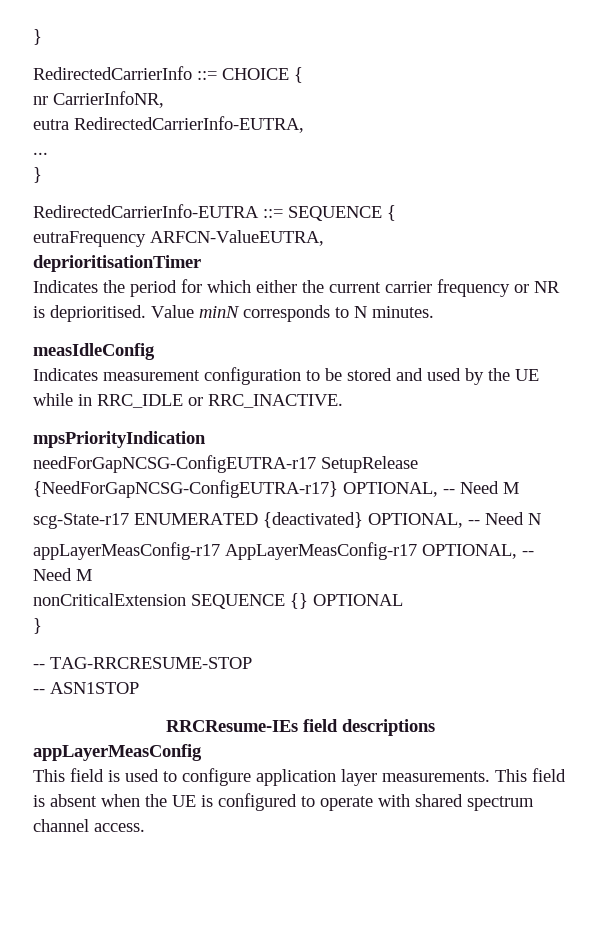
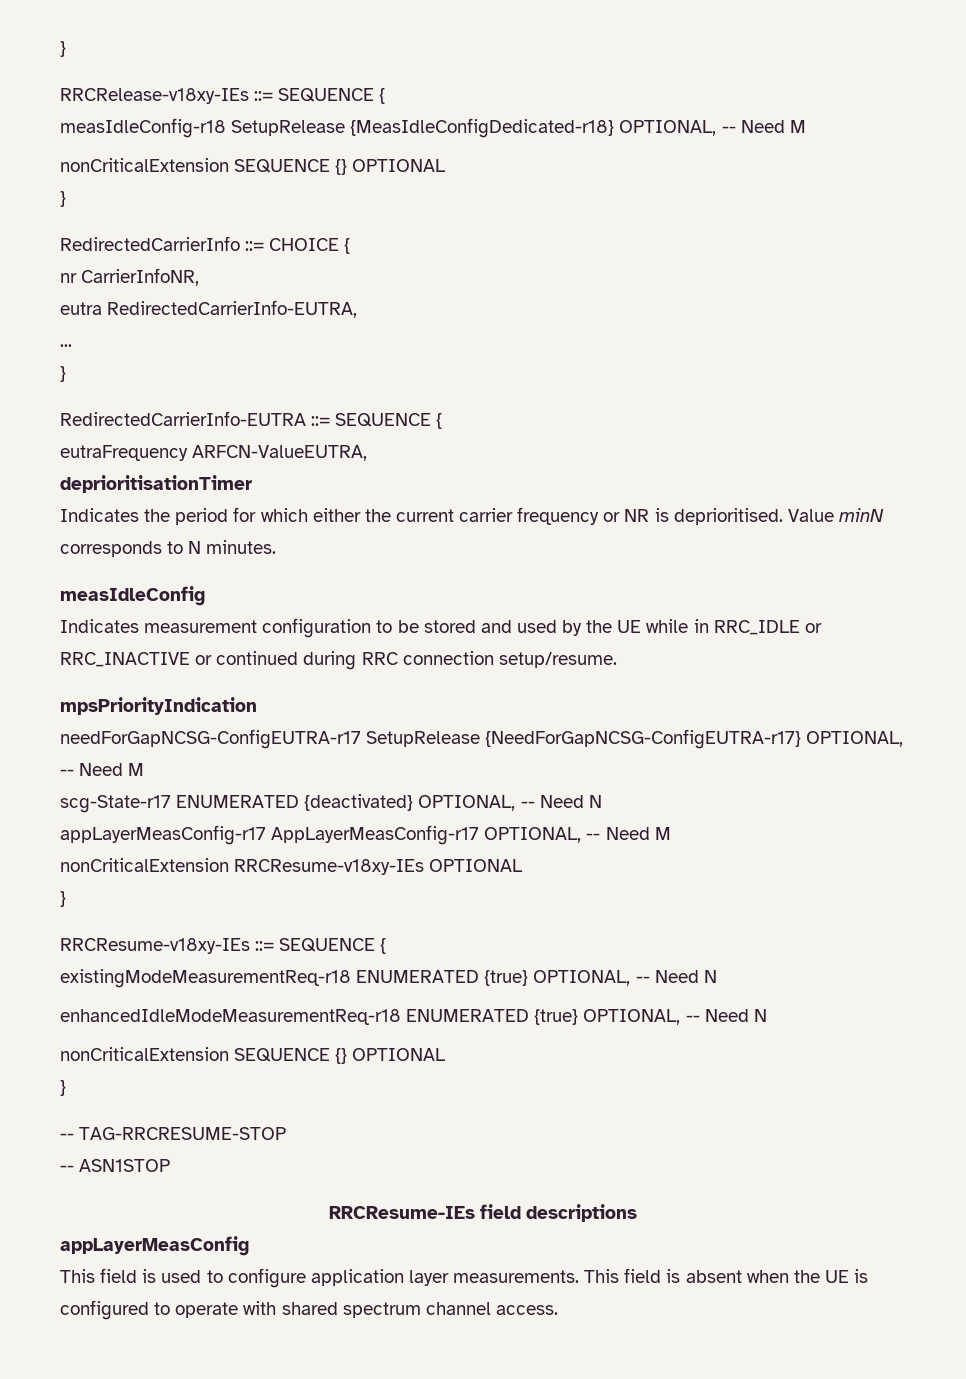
[33,29,42,45] } -> [60,41,66,57] [60,88,386,104] [60,118,806,138] [60,158,447,175] [60,191,66,207] } // RRCRelease-v18xy-IEs ::= SEQUENCE { // measIdleConfig-r18 SetupRelease {MeasIdleConfigDedicated-r18} OPTIONAL, -- Need M // nonCriticalExtension SEQUENCE {} OPTIONAL // }
[208,394,343,408] RRC_INACTIVE. -> [60,651,617,670] RRC_INACTIVE or continued during RRC connection setup/resume.
(92, 575) none -> [60,858,524,875] [60,891,66,907] [60,938,387,954] [60,969,717,988] [60,1009,767,1025] // nonCriticalExtension RRCResume-v18xy-IEs OPTIONAL // } // RRCResume-v18xy-IEs ::= SEQUENCE { // existingModeMeasurementReq-r18 ENUMERATED {true} OPTIONAL, -- Need N // enhancedIdleModeMeasurementReq-r18 ENUMERATED {true} OPTIONAL, -- Need N

